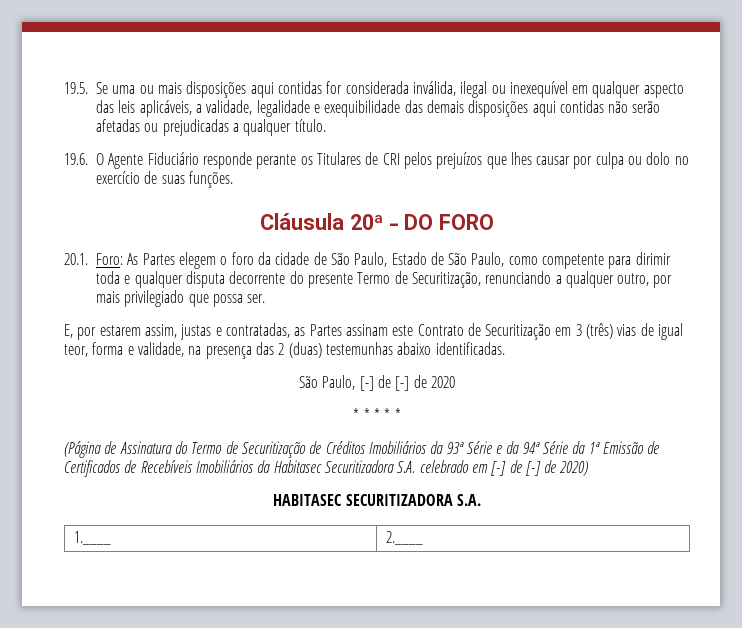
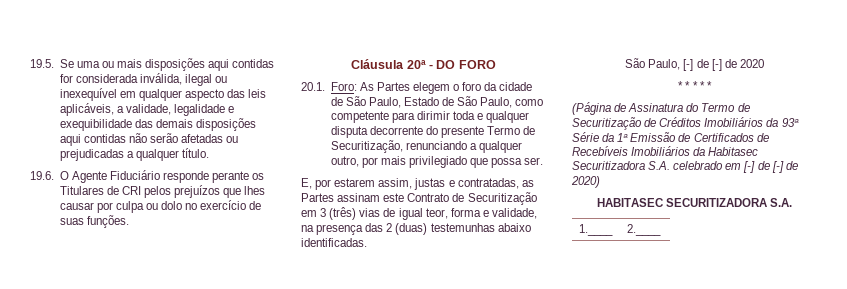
[496,441,569,454] e da 94ª Série -> (599, 137) none

